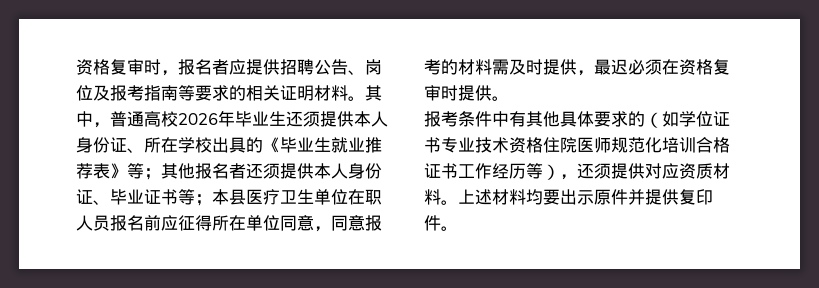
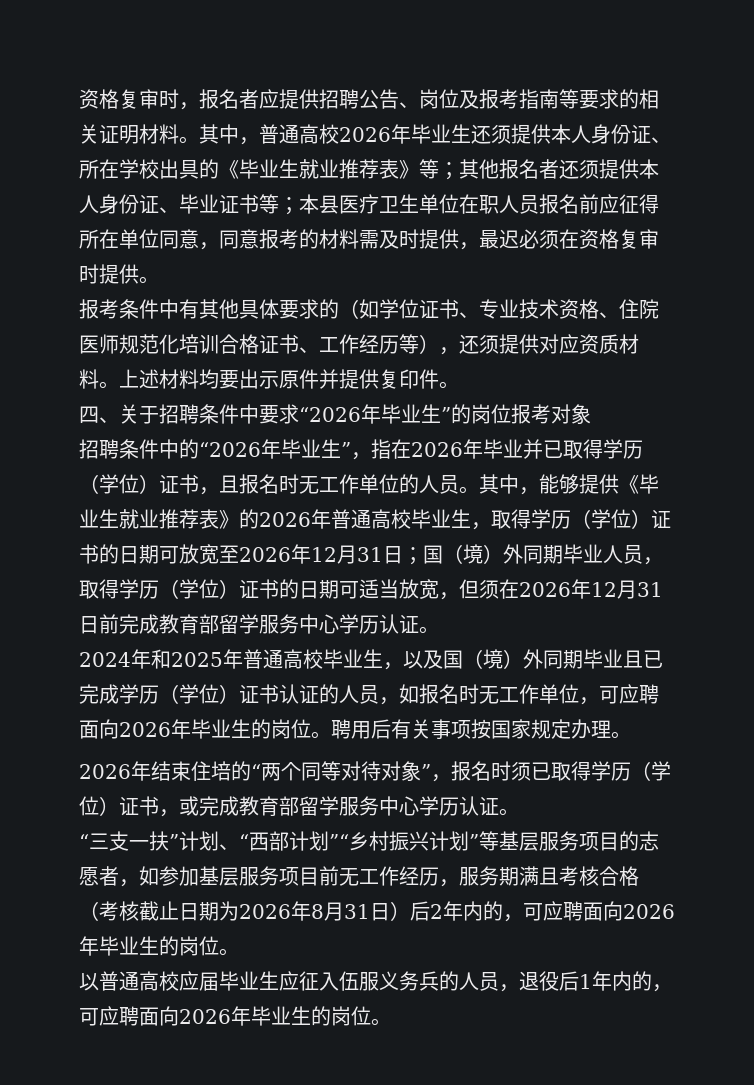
(441, 145) none -> [459,312,479,318] 、
(543, 145) none -> [599,312,619,318] 、
(458, 171) none -> [299,347,319,353] 、
(458, 228) none -> [79,404,591,424] [79,439,643,460] [79,474,659,495] [79,509,671,530] [79,544,663,565] [79,579,663,600] [79,614,439,634] [79,649,663,670] [79,684,659,705] [79,719,631,739] [79,761,671,782] [79,796,519,817] [79,831,659,851] [79,866,639,887] [79,901,675,922] [79,936,239,956] [79,971,672,992] [79,1006,391,1026] // 四、关于招聘条件中要求“2026年毕业生”的岗位报考对象 // 招聘条件中的“2026年毕业生”，指在2026年毕业并已取得学历（学位）证书，且报名时无工作单位的人员。其中，能够提供《毕业生就业推荐表》的2026年普通高校毕业生，取得学历（学位）证书的日期可放宽至2026年12月31日；国（境）外同期毕业人员，取得学历（学位）证书的日期可适当放宽，但须在2026年12月31日前完成教育部留学服务中心学历认证。 // 2024年和2025年普通高校毕业生，以及国（境）外同期毕业且已完成学历（学位）证书认证的人员，如报名时无工作单位，可应聘面向2026年毕业生的岗位。聘用后有关事项按国家规定办理。 // 2026年结束住培的“两个同等对待对象”，报名时须已取得学历（学位）证书，或完成教育部留学服务中心学历认证。 // “三支一扶”计划、“西部计划”“乡村振兴计划”等基层服务项目的志愿者，如参加基层服务项目前无工作经历，服务期满且考核合格（考核截止日期为2026年8月31日）后2年内的，可应聘面向2026年毕业生的岗位。 // 以普通高校应届毕业生应征入伍服义务兵的人员，退役后1年内的，可应聘面向2026年毕业生的岗位。

